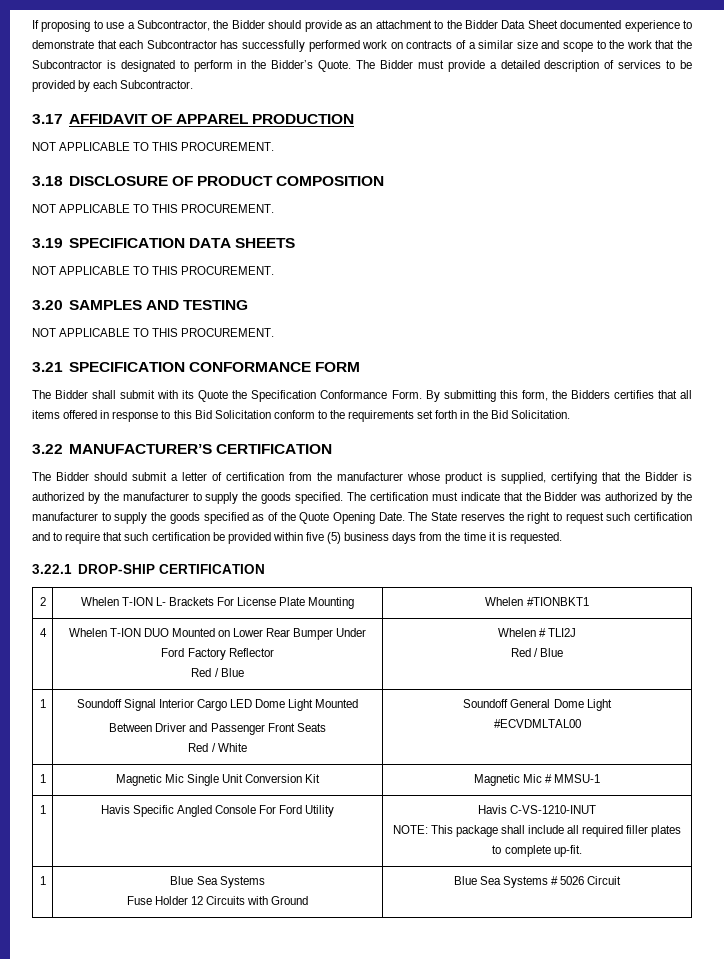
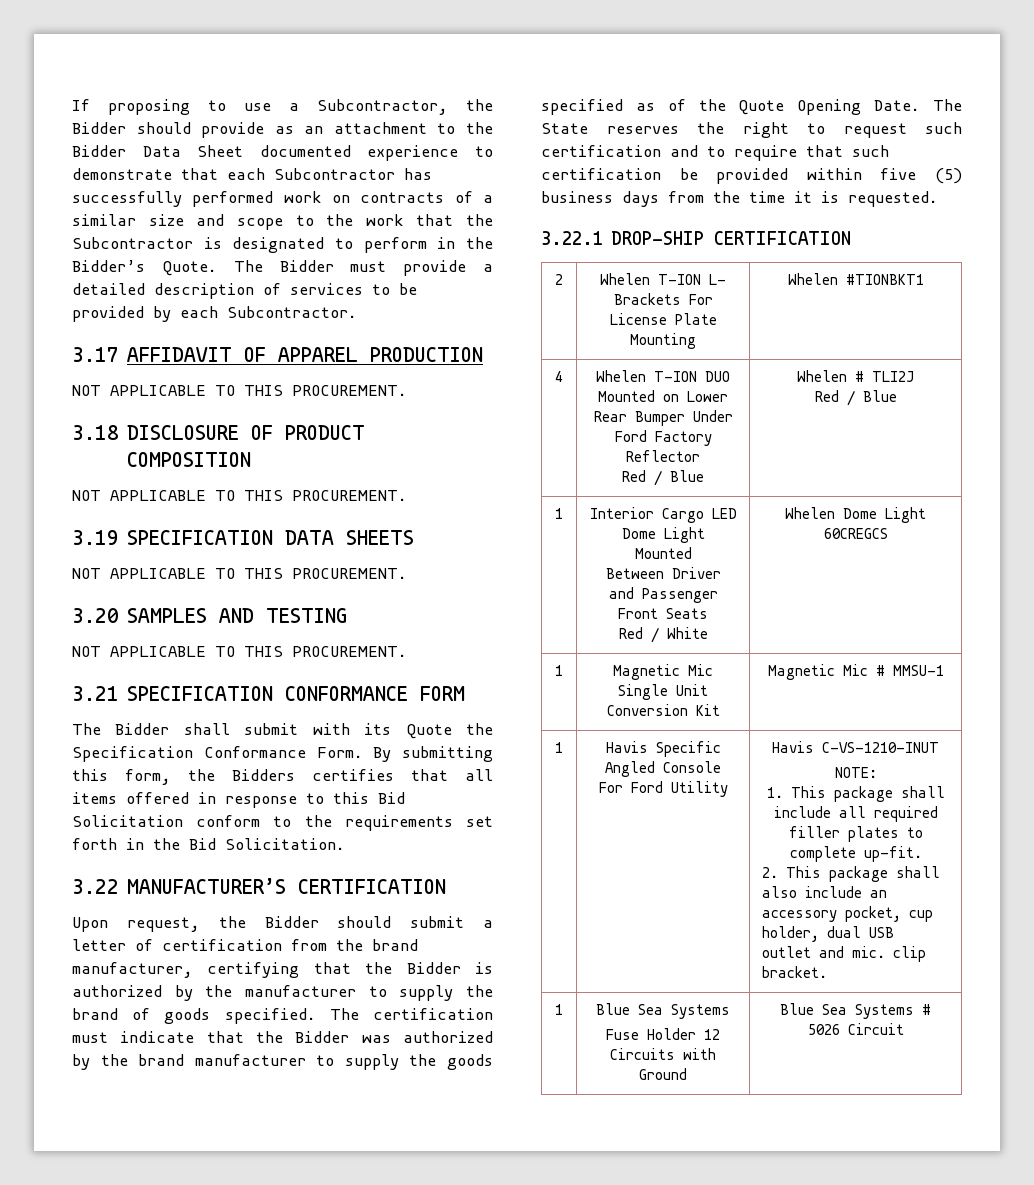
[32,472,51,481] The -> [72,916,246,932] Upon request, the
[337,472,546,484] manufacturer whose product is supplied, -> [372,939,418,951] [72,962,193,978] brand manufacturer,
(258, 496) none -> [72,1008,151,1020] brand of
(693, 496) none -> [138,1054,185,1066] brand
[76,699,156,711] Soundoff Signal -> (563, 513) none
[463,699,612,711] [493,719,581,728] Soundoff General Dome Light // #ECVDMLTAL00 -> [785,507,926,523] [823,528,888,539] Whelen Dome Light 60CREGCS
(428, 829) none -> [766,787,783,798] // 1.
(582, 851) none -> [762,866,941,882] [762,886,888,898] [762,906,934,922] [762,926,895,942] [762,946,927,962] [762,966,828,978] // 2. This package shall also include an accessory pocket, cup holder, dual USB outlet and mic. clip bracket.

